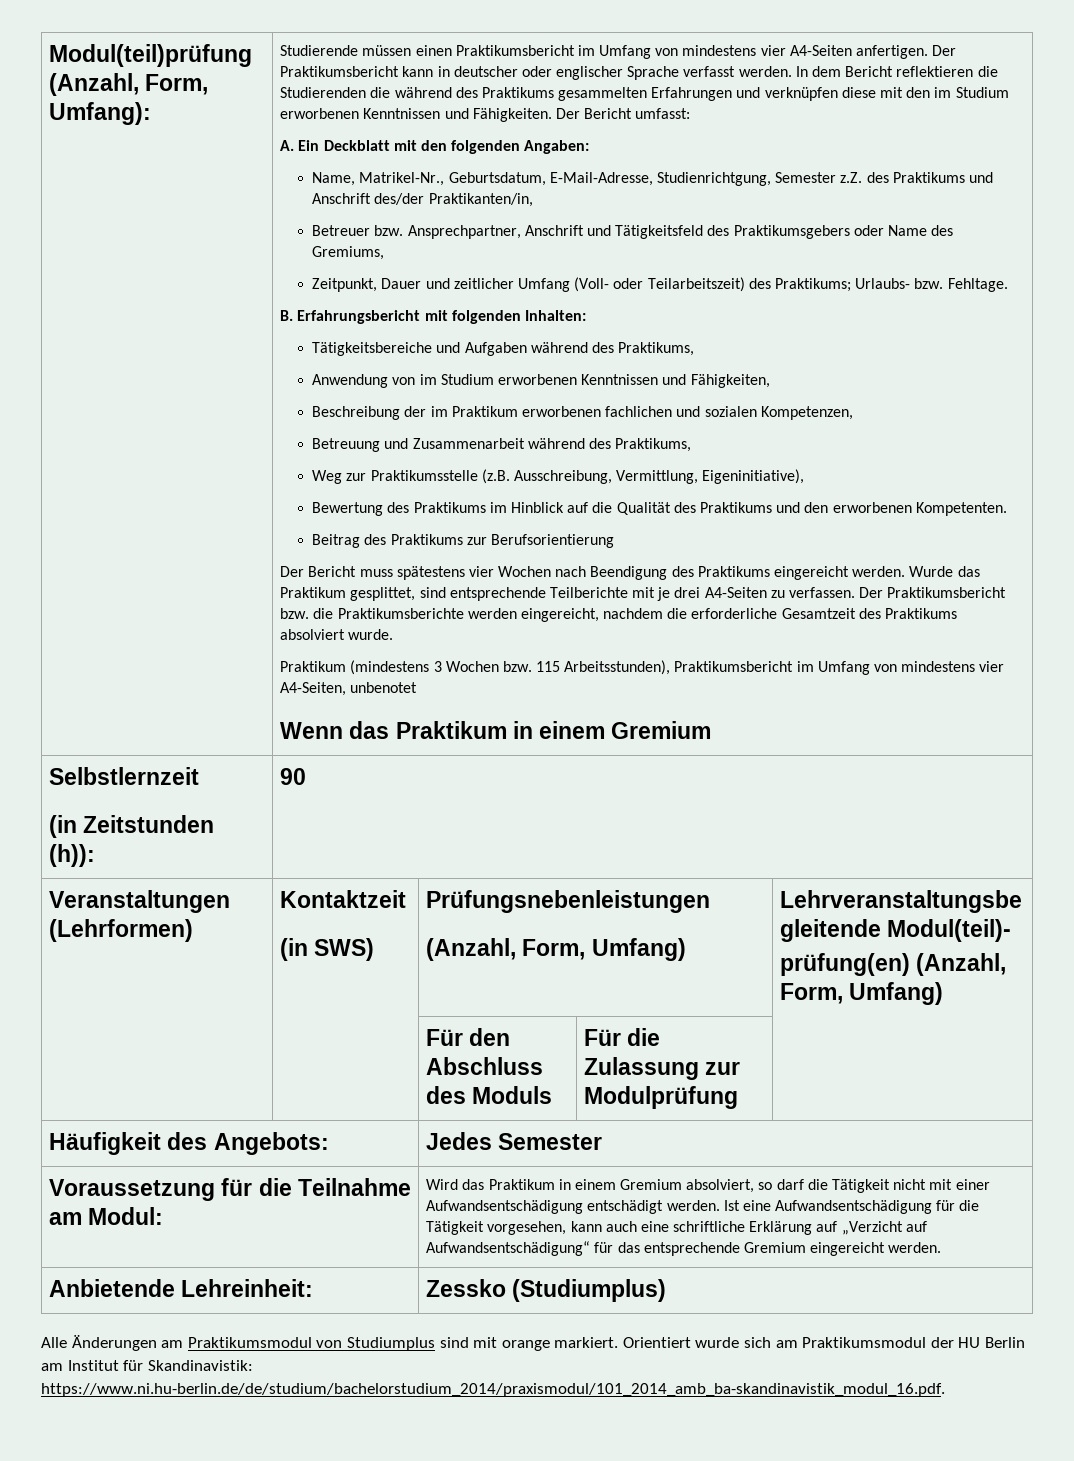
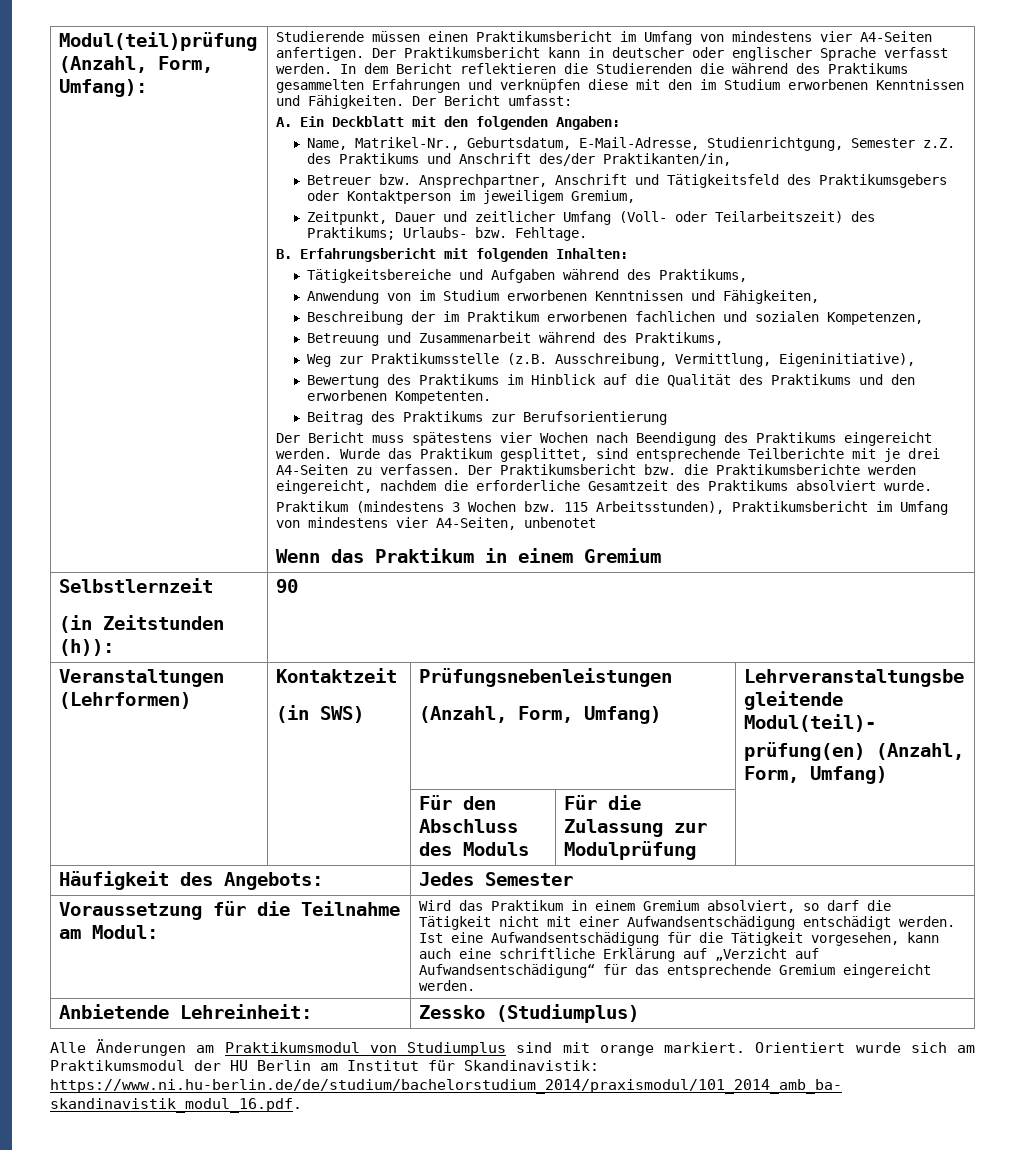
[887,225,954,236] [312,246,385,260] Name des Gremiums, -> [346,190,635,204] Kontaktperson im jeweiligem Gremium,

